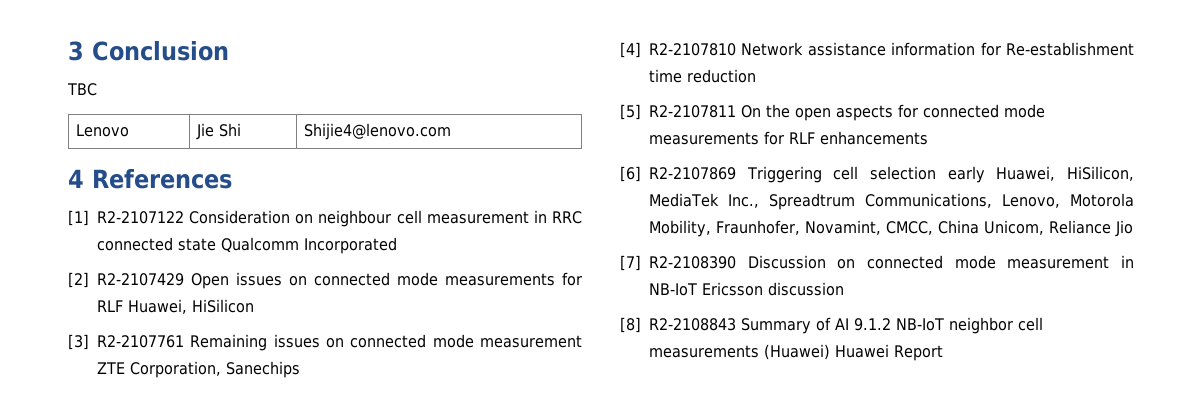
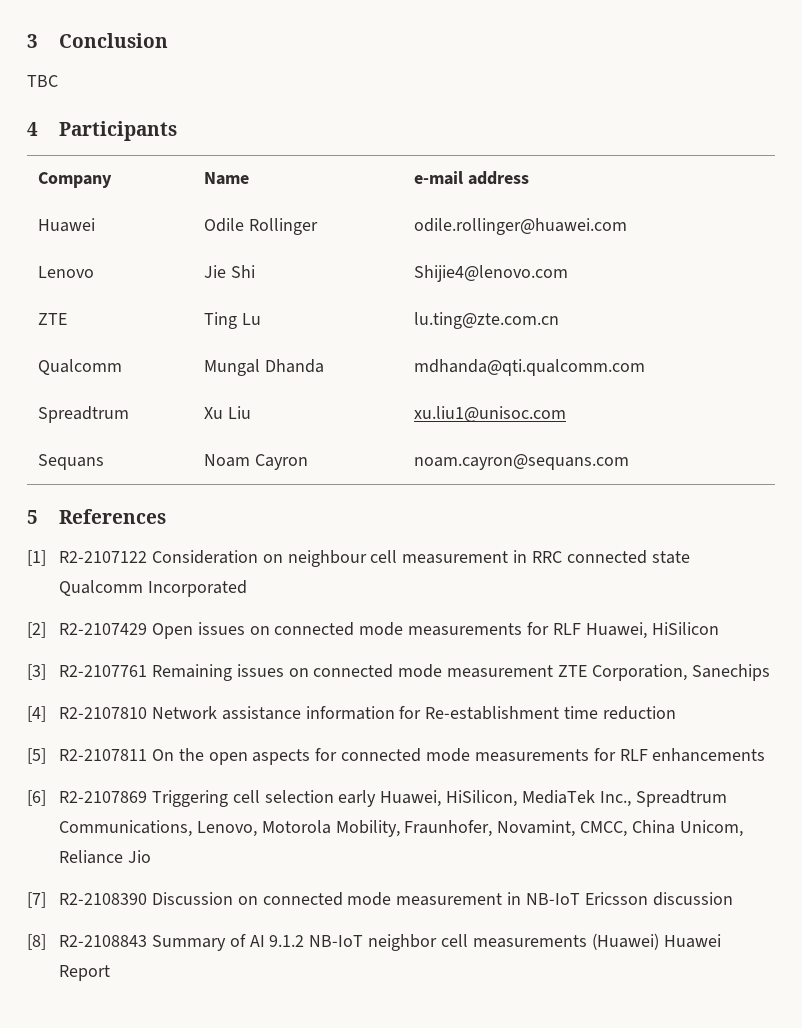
[76,124,130,137] [196,123,242,140] [304,123,452,140] [68,169,84,188] // Lenovo | Jie Shi | Shijie4@lenovo.com // 4 -> [27,121,177,141] [37,172,112,188] [203,172,249,185] [413,171,529,185] [37,218,95,232] [203,218,318,235] [413,218,627,235] [37,266,94,278] [203,265,255,278] [413,265,568,282] [37,313,67,325] [203,312,261,329] [413,312,559,329] [37,359,122,375] [203,359,324,376] [413,359,645,376] [37,406,129,423] [203,406,251,419] [413,406,566,422] [37,454,104,470] [203,454,308,470] [413,454,629,470] [27,510,38,524] // 4 Participants // Company | Name | e-mail address // Huawei | Odile Rollinger | odile.rollinger@huawei.com // Lenovo | Jie Shi | Shijie4@lenovo.com // ZTE | Ting Lu | lu.ting@zte.com.cn // Qualcomm | Mungal Dhanda | mdhanda@qti.qualcomm.com // Spreadtrum | Xu Liu | xu.liu1@unisoc.com // Sequans | Noam Cayron | noam.cayron@sequans.com // 5

